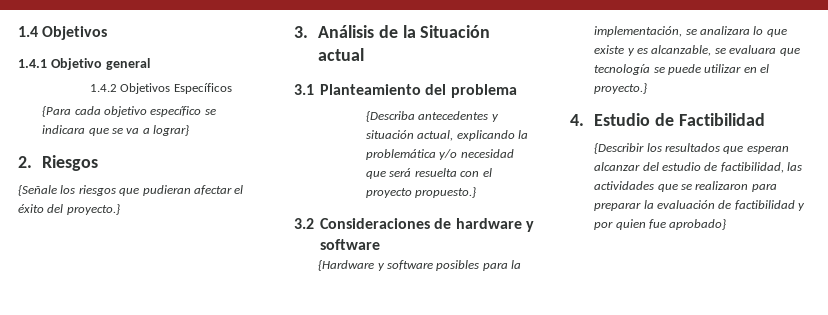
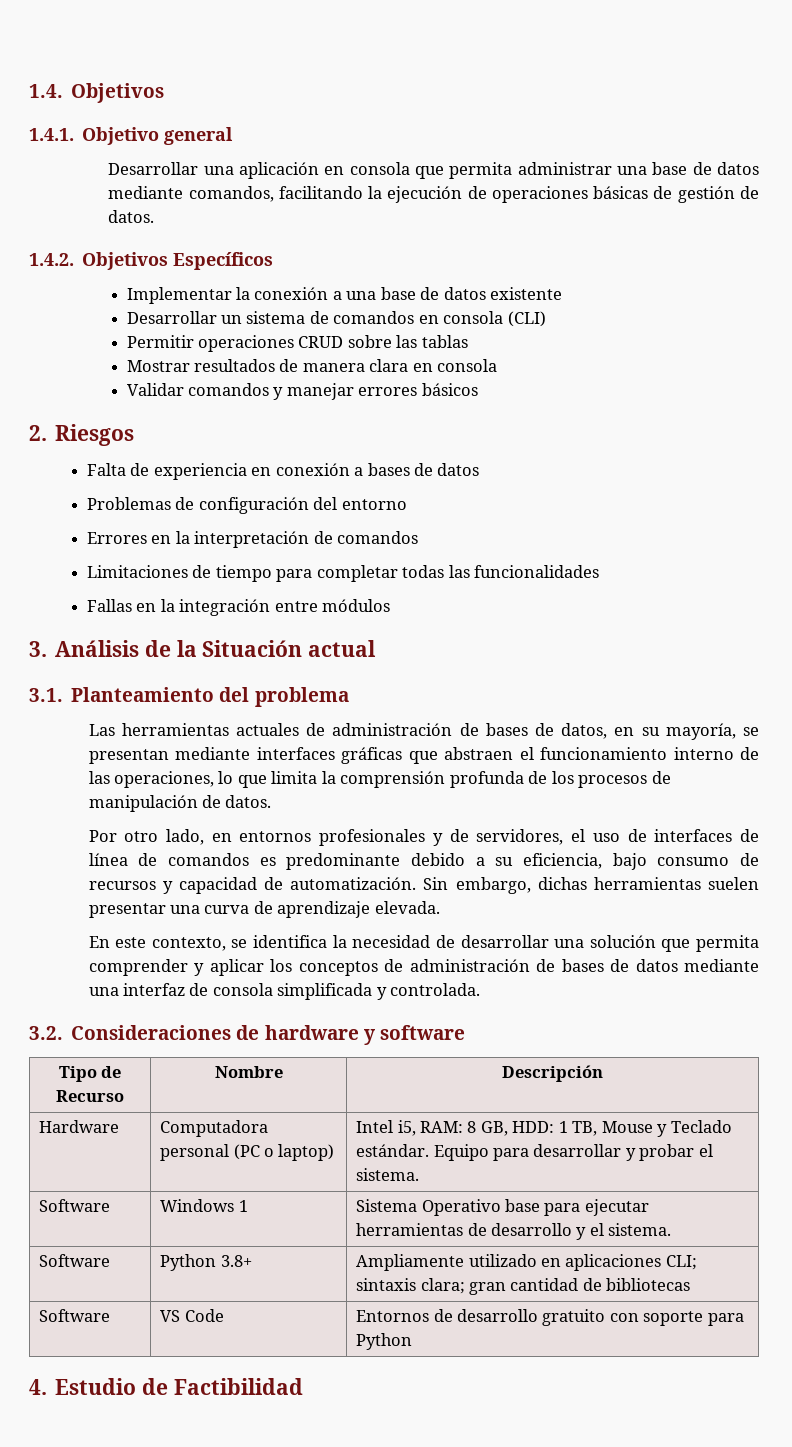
[18,26,38,37] 1.4 -> [29,84,63,98] 1.4.
[18,59,47,68] 1.4.1 -> [29,128,74,141] 1.4.1.
[90,83,232,94] [42,106,216,117] [42,125,190,136] [18,155,99,171] [18,185,244,196] [18,204,120,215] 1.4.2 Objetivos Específicos // {Para cada objetivo específico se indicara que se va a lograr} // 2. Riesgos // {Señale los riesgos que pudieran afectar el éxito del proyecto.} -> [108,162,760,179] [108,186,759,203] [108,210,155,223] [29,252,274,270] [126,287,563,304] [126,311,546,327] [126,335,468,352] [126,359,498,372] [126,383,478,400] [29,424,135,446] [86,463,480,480] [86,497,407,514] [86,531,419,548] [86,565,600,582] [86,599,391,616] Desarrollar una aplicación en consola que permita administrar una base de datos mediante comandos, facilitando la ejecución de operaciones básicas de gestión de datos. // 1.4.2. Objetivos Específicos // Implementar la conexión a una base de datos existente // Desarrollar un sistema de comandos en consola (CLI) // Permitir operaciones CRUD sobre las tablas // Mostrar resultados de manera clara en consola // Validar comandos y manejar errores básicos // 2. Riesgos // Falta de experiencia en conexión a bases de datos // Problemas de configuración del entorno // Errores en la interpretación de comandos // Limitaciones de tiempo para completar todas las funcionalidades // Fallas en la integración entre módulos
[294,84,314,95] 3.1 -> [29,688,63,702] 3.1.
[366,111,499,122] [366,130,529,141] [366,149,514,160] [366,168,492,179] [366,187,477,198] [294,218,314,229] {Describa antecedentes y situación actual, explicando la problemática y/o necesidad que será resuelta con el proyecto propuesto.} // 3.2 -> [88,723,759,740] [88,747,759,764] [88,771,671,788] [88,795,272,812] [88,829,759,846] [88,853,759,870] [88,877,759,894] [88,901,440,918] [88,935,760,952] [88,959,760,976] [88,983,481,1000] [29,1026,63,1040] Las herramientas actuales de administración de bases de datos, en su mayoría, se presentan mediante interfaces gráficas que abstraen el funcionamiento interno de las operaciones, lo que limita la comprensión profunda de los procesos de manipulación de datos. // Por otro lado, en entornos profesionales y de servidores, el uso de interfaces de línea de comandos es predominante debido a su eficiencia, bajo consumo de recursos y capacidad de automatización. Sin embargo, dichas herramientas suelen presentar una curva de aprendizaje elevada. // En este contexto, se identifica la necesidad de desarrollar una solución que permita comprender y aplicar los conceptos de administración de bases de datos mediante una interfaz de consola simplificada y controlada. // 3.2.
[318,260,522,271] [594,26,787,37] [594,45,800,56] [594,64,770,75] [594,83,648,94] [570,113,765,126] [594,143,789,154] [594,162,803,173] [594,181,777,192] [594,200,806,211] [594,219,727,230] // {Hardware y software posibles para la implementación, se analizara lo que existe y es alcanzable, se evaluara que tecnología se puede utilizar en el proyecto.} // 4. Estudio de Factibilidad // {Describir los resultados que esperan alcanzar del estudio de factibilidad, las actividades que se realizaron para preparar la evaluación de factibilidad y por quien fue aprobado} -> [58,1066,122,1082] [56,1090,124,1102] [214,1066,283,1078] [502,1065,603,1082] [39,1120,120,1133] [160,1120,269,1137] [160,1144,335,1161] [356,1120,732,1137] [356,1144,713,1161] [356,1168,420,1181] [39,1199,111,1212] [160,1199,248,1212] [356,1199,649,1216] [356,1223,672,1240] [39,1254,111,1267] [160,1254,252,1271] [356,1254,697,1271] [356,1278,691,1295] [39,1309,111,1322] [160,1309,224,1322] [356,1309,744,1326] [356,1333,413,1350] [29,1378,303,1395] // Tipo de Recurso | Nombre | Descripción // Hardware | Computadora personal (PC o laptop) | Intel i5, RAM: 8 GB, HDD: 1 TB, Mouse y Teclado estándar. Equipo para desarrollar y probar el sistema. // Software | Windows 1 | Sistema Operativo base para ejecutar herramientas de desarrollo y el sistema. // Software | Python 3.8+ | Ampliamente utilizado en aplicaciones CLI; sintaxis clara; gran cantidad de bibliotecas // Software | VS Code | Entornos de desarrollo gratuito con soporte para Python // 4. Estudio de Factibilidad

